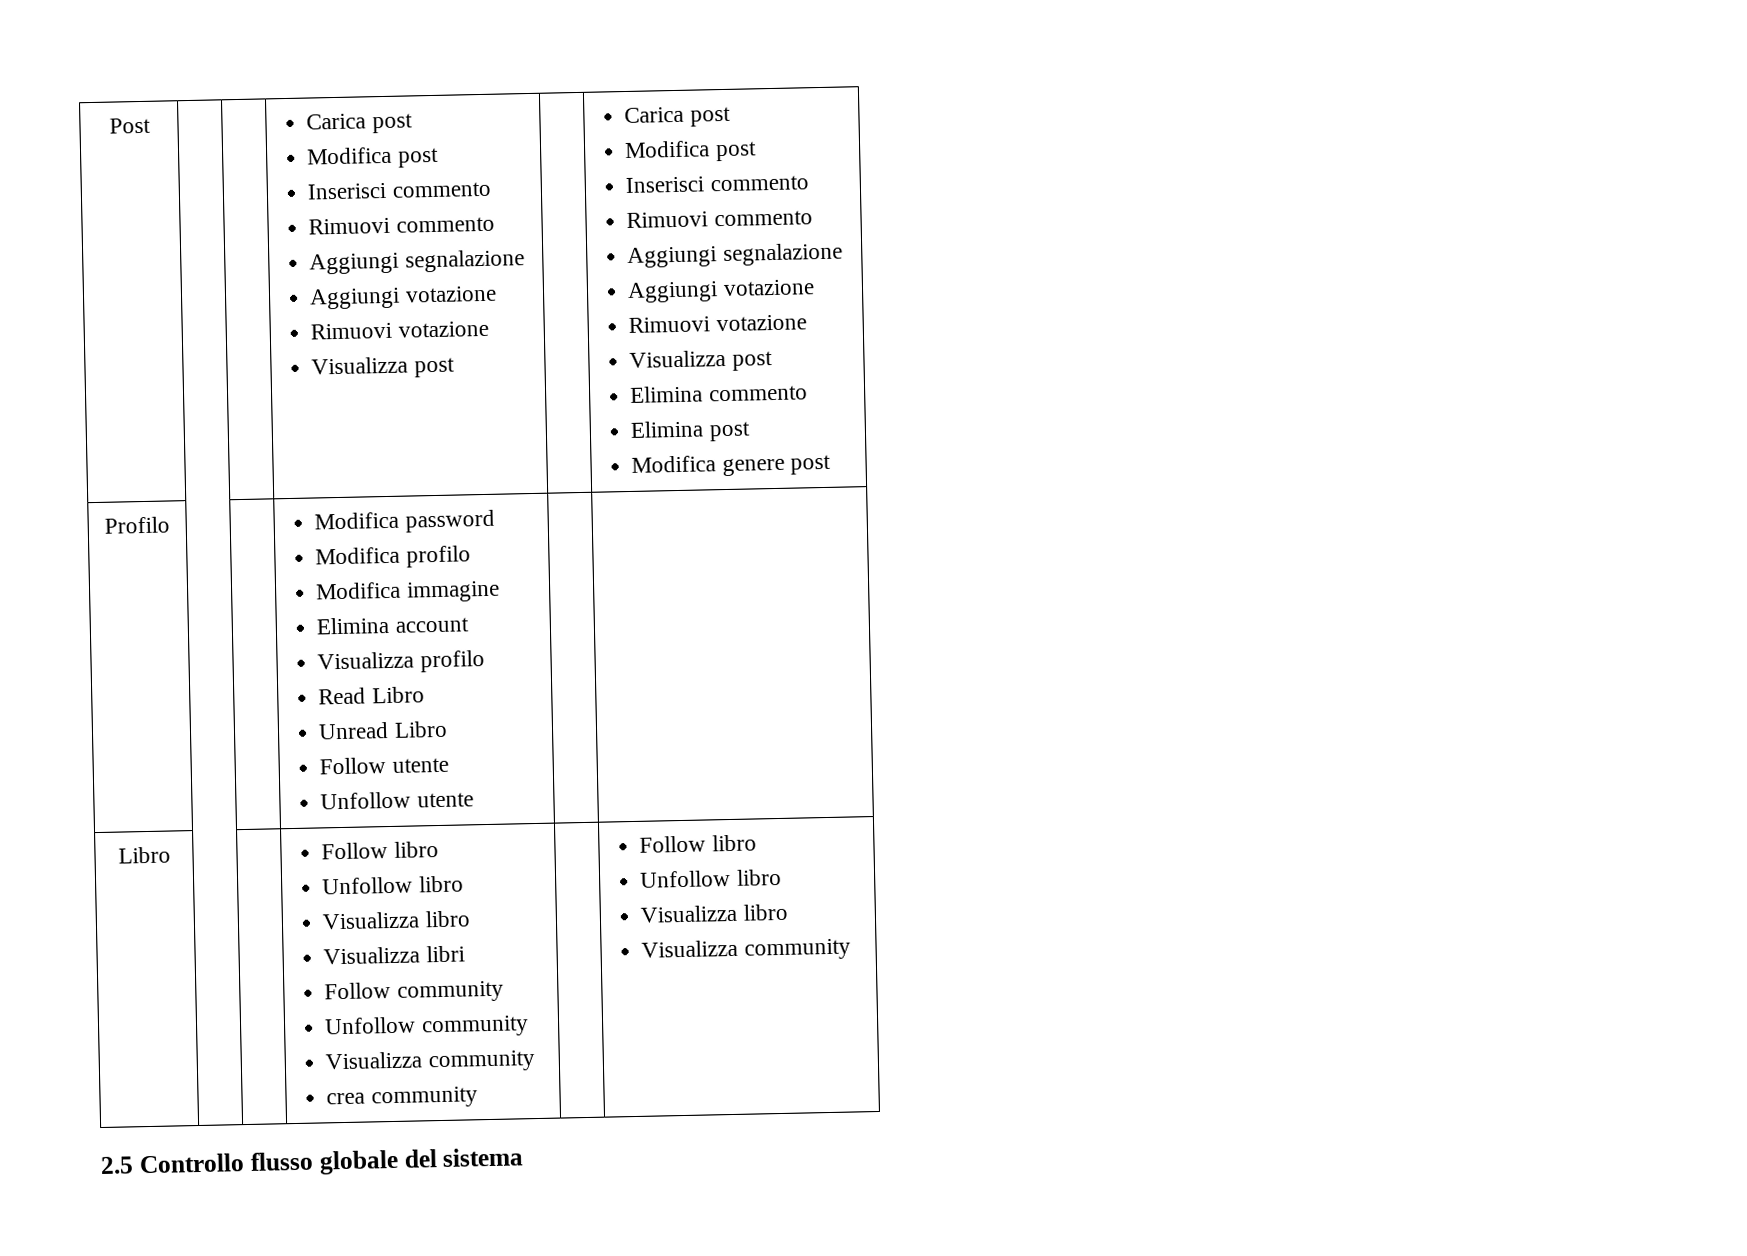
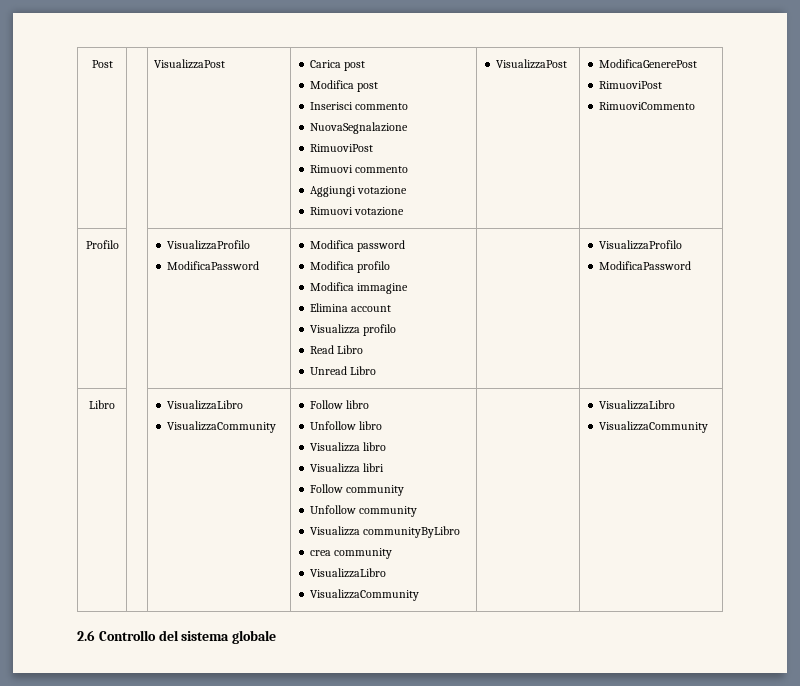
[306,113,413,134] [307,146,439,168] [307,181,492,200] [308,216,495,235] [309,249,525,275] [309,285,497,310] [310,320,489,340] [311,356,455,378] [624,106,731,127] [624,140,757,162] [625,175,809,194] [626,210,813,228] [627,242,843,268] [627,279,815,303] [628,314,807,333] [629,349,773,371] [629,385,808,403] [630,420,751,442] [631,454,831,477] | Carica post // Modifica post // Inserisci commento // Rimuovi commento // Aggiungi segnalazione // Aggiungi votazione // Rimuovi votazione // Visualizza post | | Carica post // Modifica post // Inserisci commento // Rimuovi commento // Aggiungi segnalazione // Aggiungi votazione // Rimuovi votazione // Visualizza post // Elimina commento // Elimina post // Modifica genere post -> [154,59,226,69] [310,60,366,71] [310,80,379,92] [310,102,409,110] [310,122,409,134] [310,144,374,152] [310,165,409,173] [310,186,408,197] [310,207,405,216] [496,59,568,69] [599,59,698,68] [599,81,663,89] [599,102,696,110] VisualizzaPost | Carica post // Modifica post // Inserisci commento // NuovaSegnalazione // RimuoviPost // Rimuovi commento // Aggiungi votazione // Rimuovi votazione | VisualizzaPost | ModificaGenerePost // RimuoviPost // RimuoviCommento
(170, 525) none -> [167,240,251,250] [167,261,260,270] VisualizzaProfilo // ModificaPassword
[319,757,449,775] [320,791,474,810] [117,846,171,864] // Follow utente // Unfollow utente | | // Libro | | -> [599,240,683,250] [599,261,692,270] [89,400,115,409] [167,400,244,410] [167,421,277,433] | | VisualizzaProfilo // ModificaPassword // Libro | | VisualizzaLibro // VisualizzaCommunity
[427,1050,536,1073] community -> [363,526,461,538] communityByLibro
[639,834,757,853] [639,868,782,888] [640,903,788,923] [641,938,851,961] [100,1149,399,1175] | | Follow libro // Unfollow libro // Visualizza libro // Visualizza community // 2.5 Controllo flusso globale -> [310,568,387,578] [310,589,420,601] [599,400,676,410] [599,421,709,433] [77,630,156,641] // VisualizzaLibro // VisualizzaCommunity | | VisualizzaLibro // VisualizzaCommunity // 2.6 Controllo
(524, 1157) none -> [232,630,277,644] globale

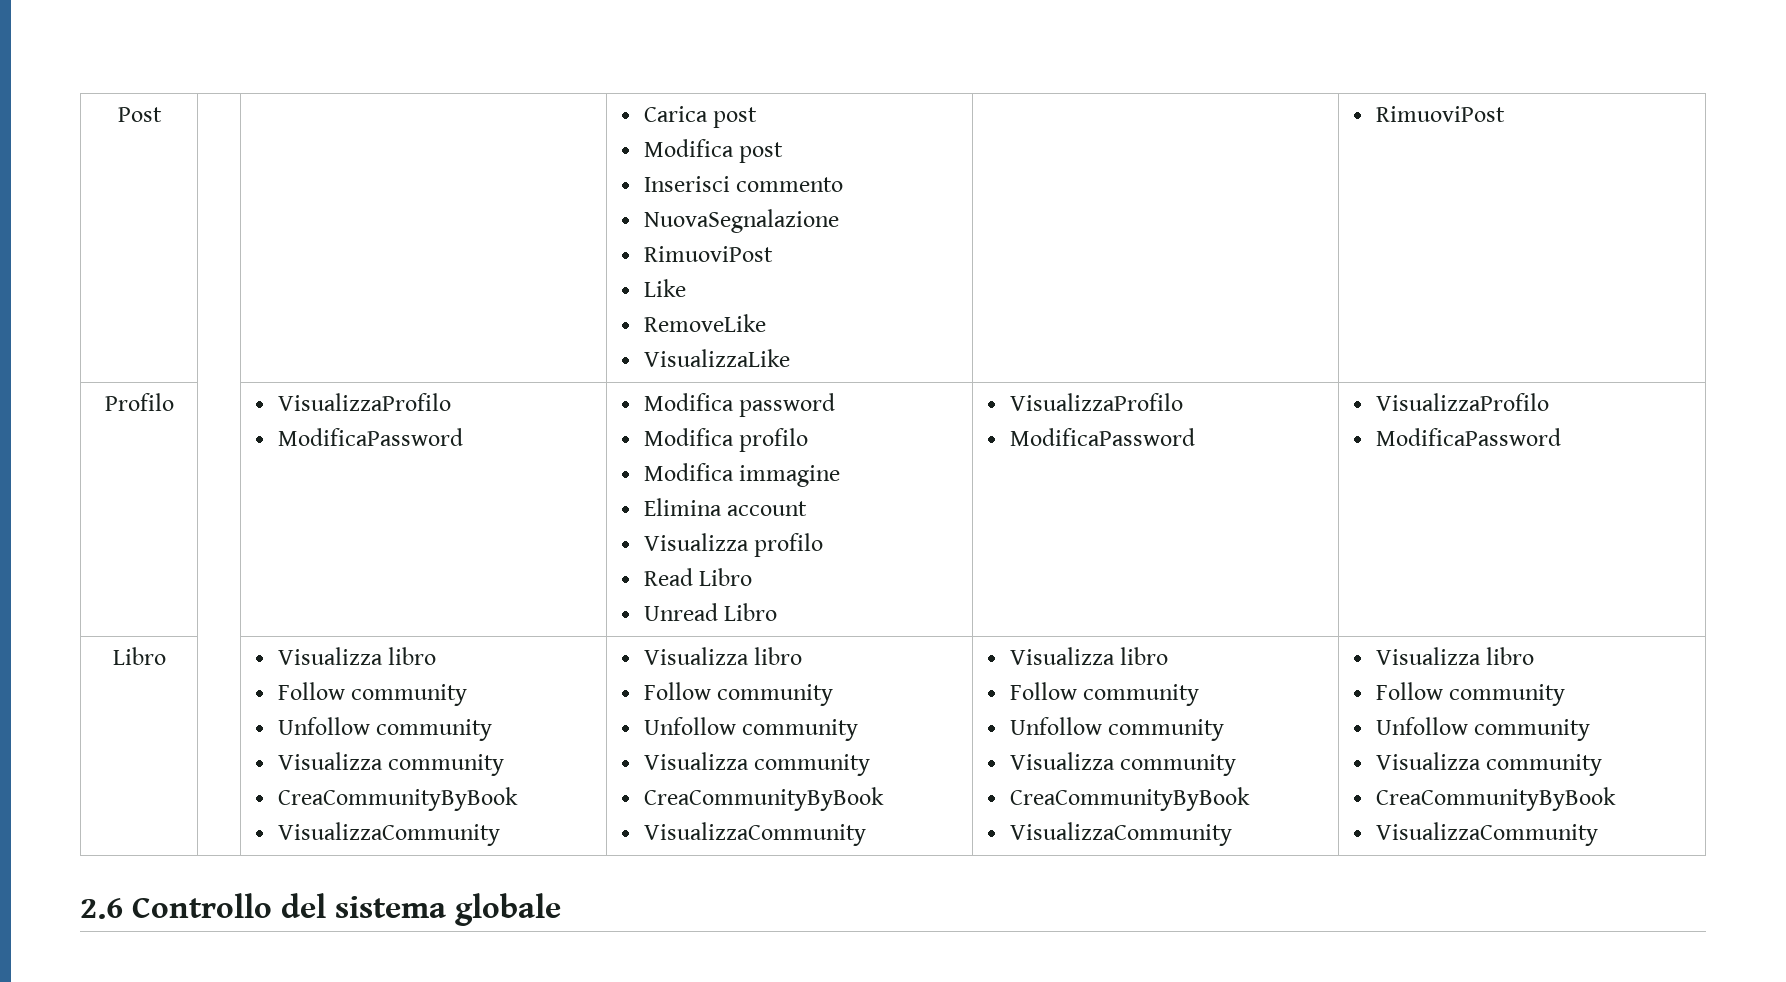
[154,59,226,69] VisualizzaPost -> (162, 114) none
[310,165,409,173] [310,186,408,197] [310,207,405,216] [496,59,568,69] [599,59,698,68] [599,81,663,89] [599,102,696,110] Rimuovi commento // Aggiungi votazione // Rimuovi votazione | VisualizzaPost | ModificaGenerePost // RimuoviPost // RimuoviCommento -> [643,279,686,297] [643,314,766,332] [643,349,790,367] [1375,106,1505,122] Like // RemoveLike // VisualizzaLike | | RimuoviPost
(377, 370) none -> [1009,393,1183,411] [1009,428,1195,446] VisualizzaProfilo // ModificaPassword
[167,400,244,410] [167,421,277,433] [310,400,370,409] [310,421,383,430] [310,442,387,452] [310,463,385,473] [310,484,405,496] [310,505,418,517] [310,526,461,538] [310,548,393,559] [310,568,387,578] [310,589,420,601] [599,400,676,410] VisualizzaLibro // VisualizzaCommunity | Follow libro // Unfollow libro // Visualizza libro // Visualizza libri // Follow community // Unfollow community // Visualizza communityByLibro // crea community // VisualizzaLibro // VisualizzaCommunity | | VisualizzaLibro -> [277,647,437,665] [277,682,468,706] [277,717,493,741] [277,752,505,776] [277,787,518,811] [277,822,500,846] [643,647,803,665] [643,682,834,706] [643,717,859,741] [643,752,871,776] [643,787,884,811] [643,822,866,846] [1009,647,1169,665] [1009,682,1200,706] [1009,717,1225,741] [1009,752,1237,776] [1009,787,1250,811] [1009,822,1232,846] [1375,647,1535,665] [1375,682,1566,706] [1375,717,1591,741] [1375,752,1603,776] [1375,787,1616,811] Visualizza libro // Follow community // Unfollow community // Visualizza community // CreaCommunityByBook // VisualizzaCommunity | Visualizza libro // Follow community // Unfollow community // Visualizza community // CreaCommunityByBook // VisualizzaCommunity | Visualizza libro // Follow community // Unfollow community // Visualizza community // CreaCommunityByBook // VisualizzaCommunity | Visualizza libro // Follow community // Unfollow community // Visualizza community // CreaCommunityByBook

